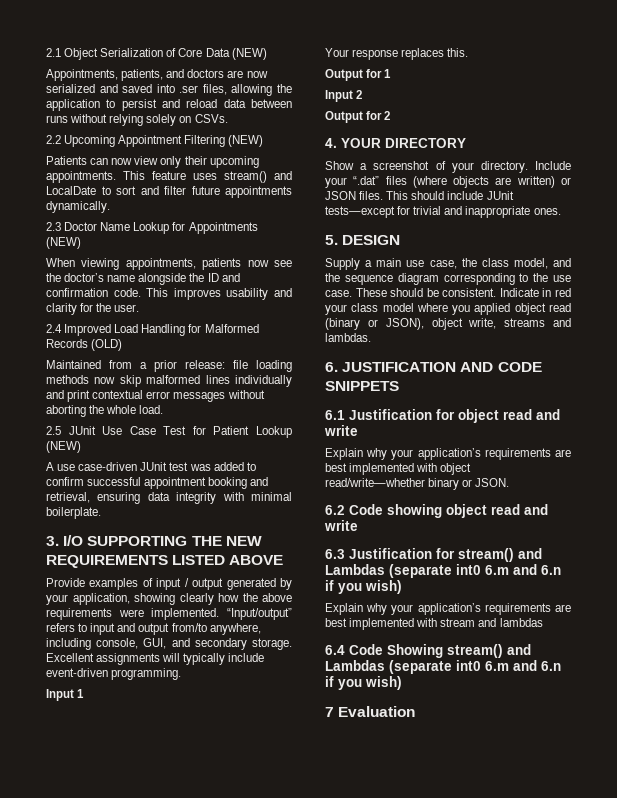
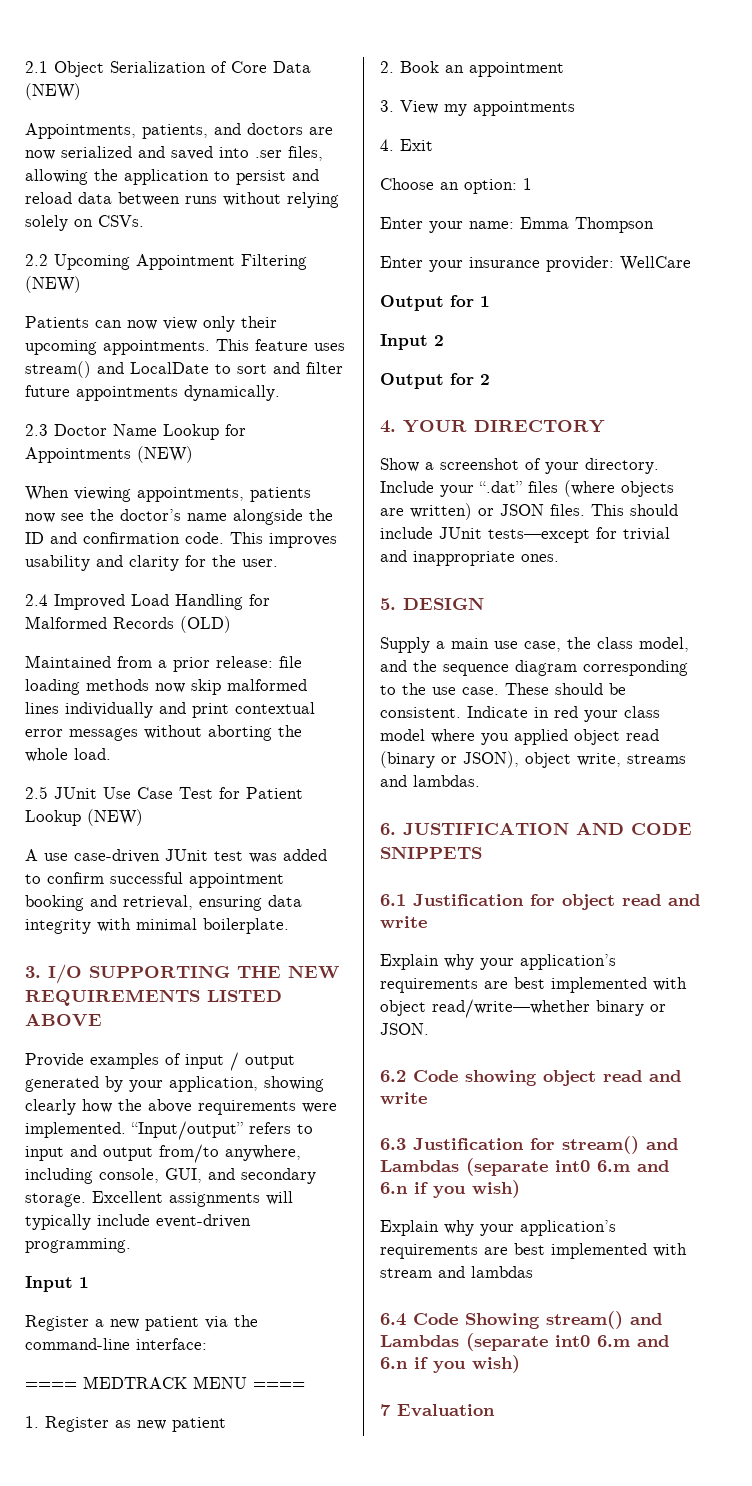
[325,48,469,60] Your response replaces this. -> [25,1315,258,1331] [25,1338,207,1350] [25,1376,305,1389] [25,1416,226,1432] [380,61,564,77] [380,100,575,116] [380,139,433,151] [380,178,532,194] [380,217,654,233] [380,256,691,272] Register a new patient via the command-line interface: // ==== MEDTRACK MENU ==== // 1. Register as new patient // 2. Book an appointment // 3. View my appointments // 4. Exit // Choose an option: 1 // Enter your name: Emma Thompson // Enter your insurance provider: WellCare

